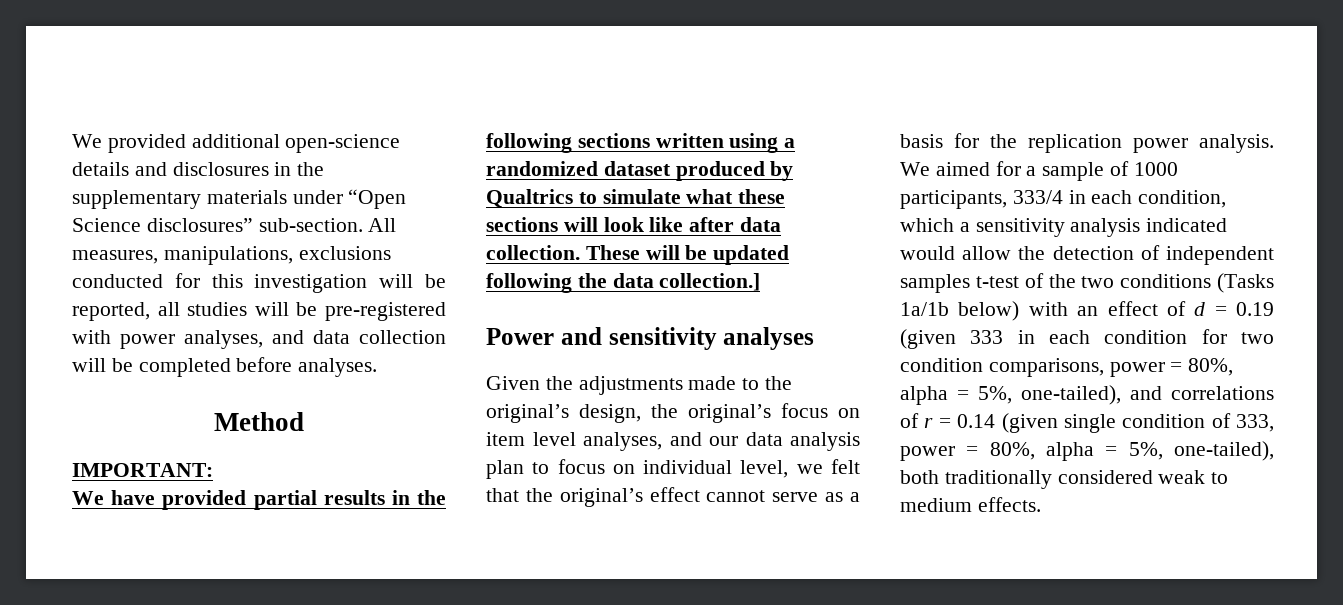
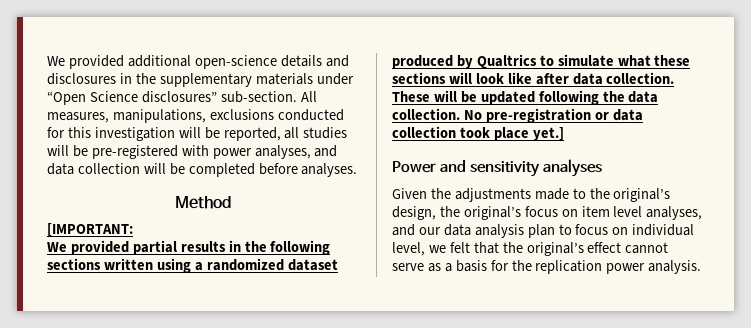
[72,463,213,477] [72,490,156,505] IMPORTANT: // We have -> [47,223,133,237] [47,242,67,252] [IMPORTANT: // We
[659,273,761,291] collection.] -> [392,108,643,123] [392,126,564,141] collection. No pre-registration or data collection took place yet.]
[900,161,1178,181] [900,190,1227,209] [900,218,1228,237] [900,245,1274,265] [900,273,1274,293] [900,301,1274,321] [900,329,1274,349] [900,358,1234,377] [900,385,1274,405] [900,413,1274,433] [900,441,1274,461] [900,470,1229,489] [900,497,1041,512] We aimed for a sample of 1000 participants, 333/4 in each condition, which a sensitivity analysis indicated would allow the detection of independent samples t-test of the two conditions (Tasks 1a/1b below) with an effect of d = 0.19 (given 333 in each condition for two condition comparisons, power = 80%, alpha = 5%, one-tailed), and correlations of r = 0.14 (given single condition of 333, power = 80%, alpha = 5%, one-tailed), both traditionally considered weak to medium effects. -> (702, 267) none

